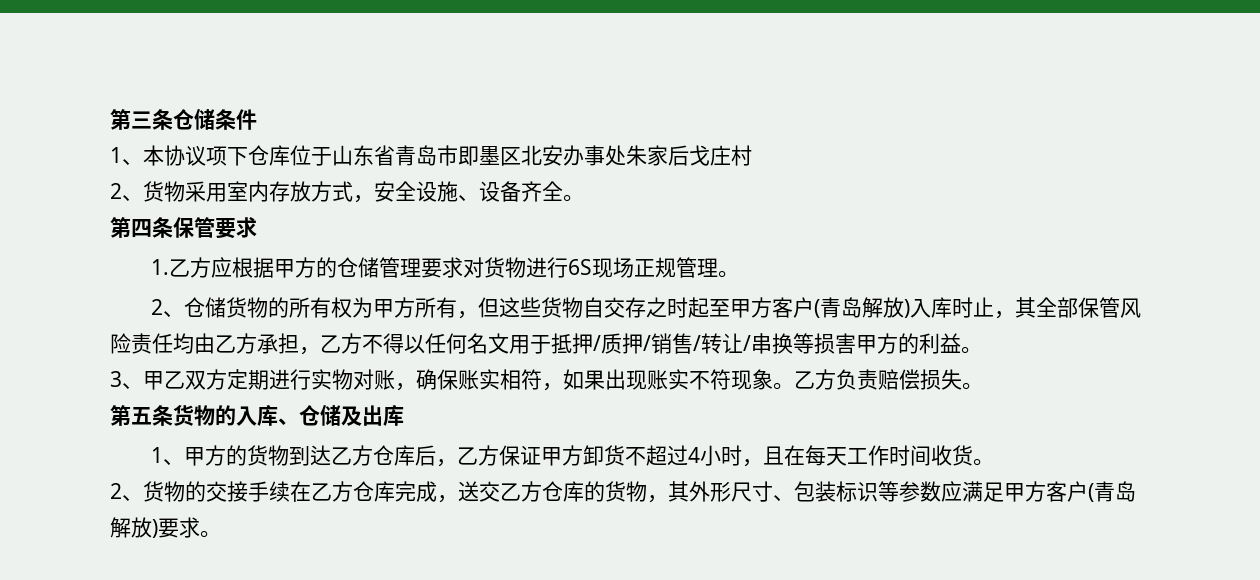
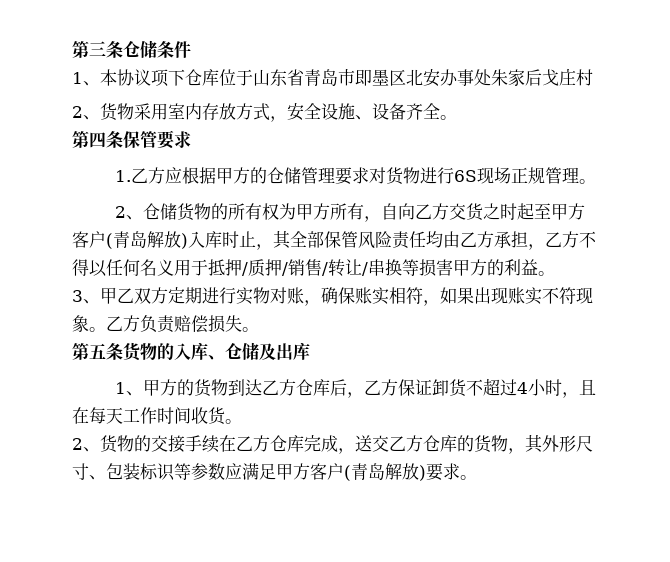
[478,297,647,318] 但这些货物自交存 -> [381,203,485,221] 自向乙方交货
[488,333,509,354] 文 -> [157,259,174,276] 义
[541,445,584,466] 甲方 -> (433, 387) none

